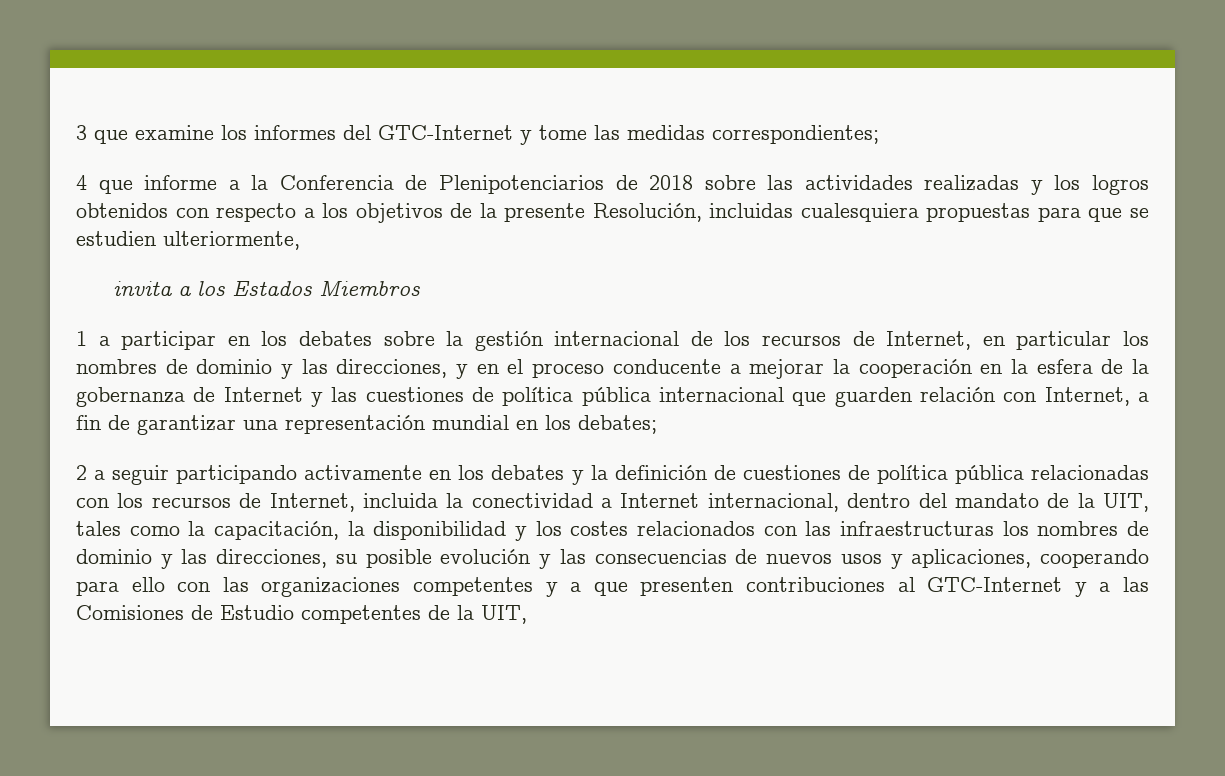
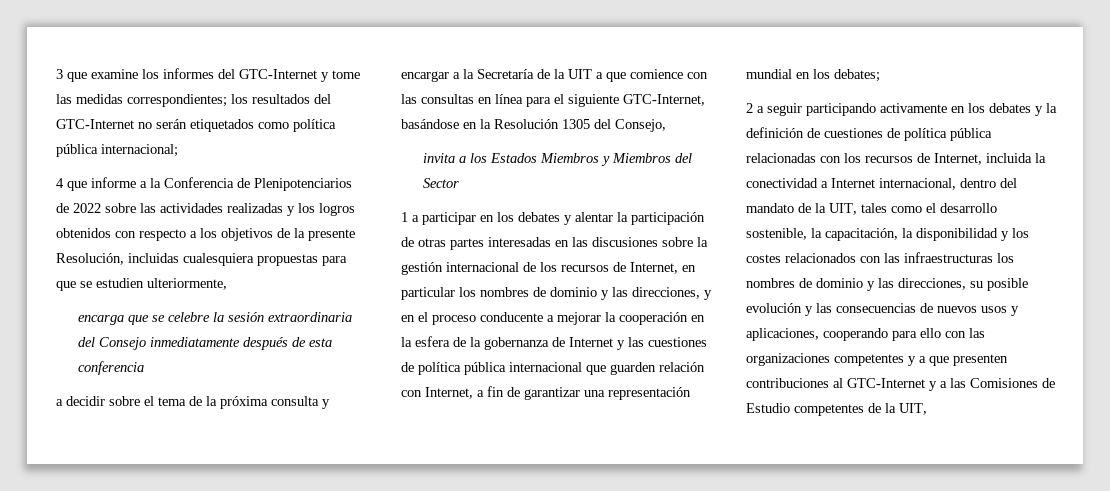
(879, 134) none -> [231,94,331,104] [56,119,336,132] [56,144,178,157] los resultados del GTC-Internet no serán etiquetados como política pública internacional;
[649,175,694,190] 2018 -> [73,203,101,213] 2022
(300, 240) none -> [77,312,352,325] [77,337,332,350] [77,361,144,375] [56,396,330,409] [401,69,708,82] [401,94,705,107] [401,119,666,132] // encarga que se celebre la sesión extraordinaria del Consejo inmediatamente después de esta conferencia // a decidir sobre el tema de la próxima consulta y encargar a la Secretaría de la UIT a que comience con las consultas en línea para el siguiente GTC-Internet, basándose en la Resolución 1305 del Consejo,
(421, 288) none -> [600,153,692,166] [422,178,459,188] y Miembros del Sector
(372, 338) none -> [564,212,705,225] [401,237,658,250] y alentar la participación de otras partes interesadas en las discusiones
(180, 531) none -> [926,203,997,213] [746,228,807,240] el desarrollo sostenible,

